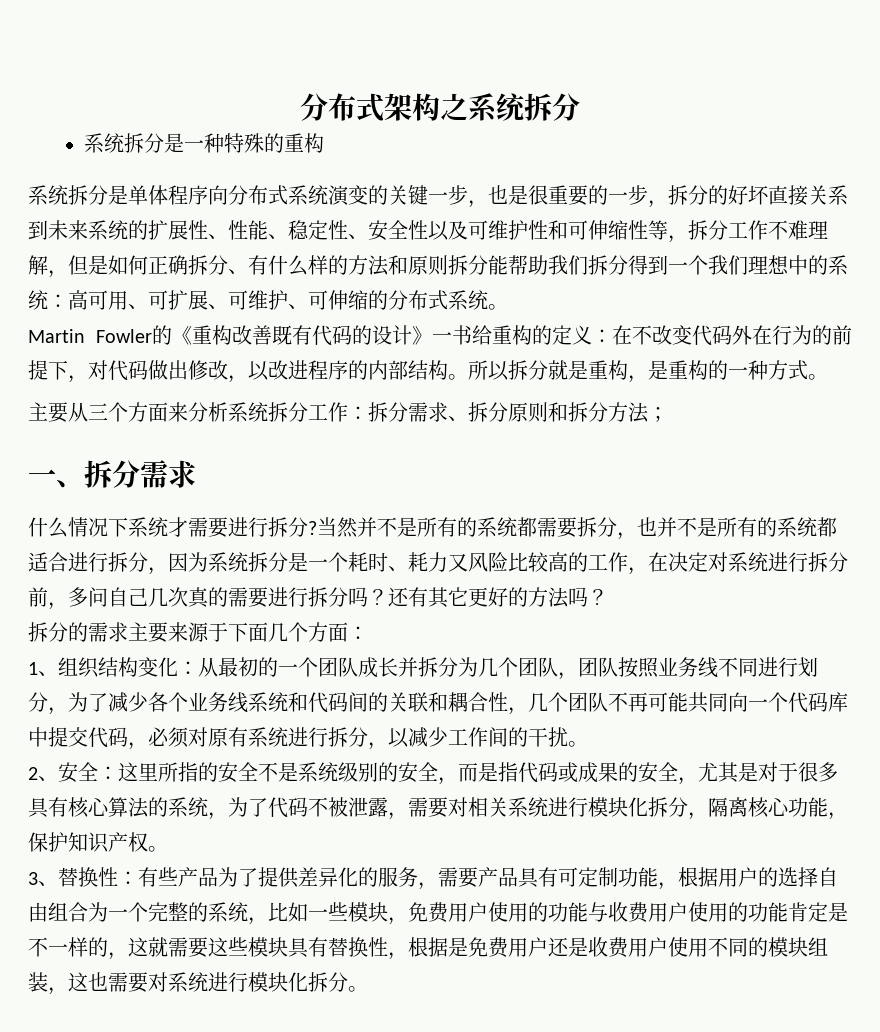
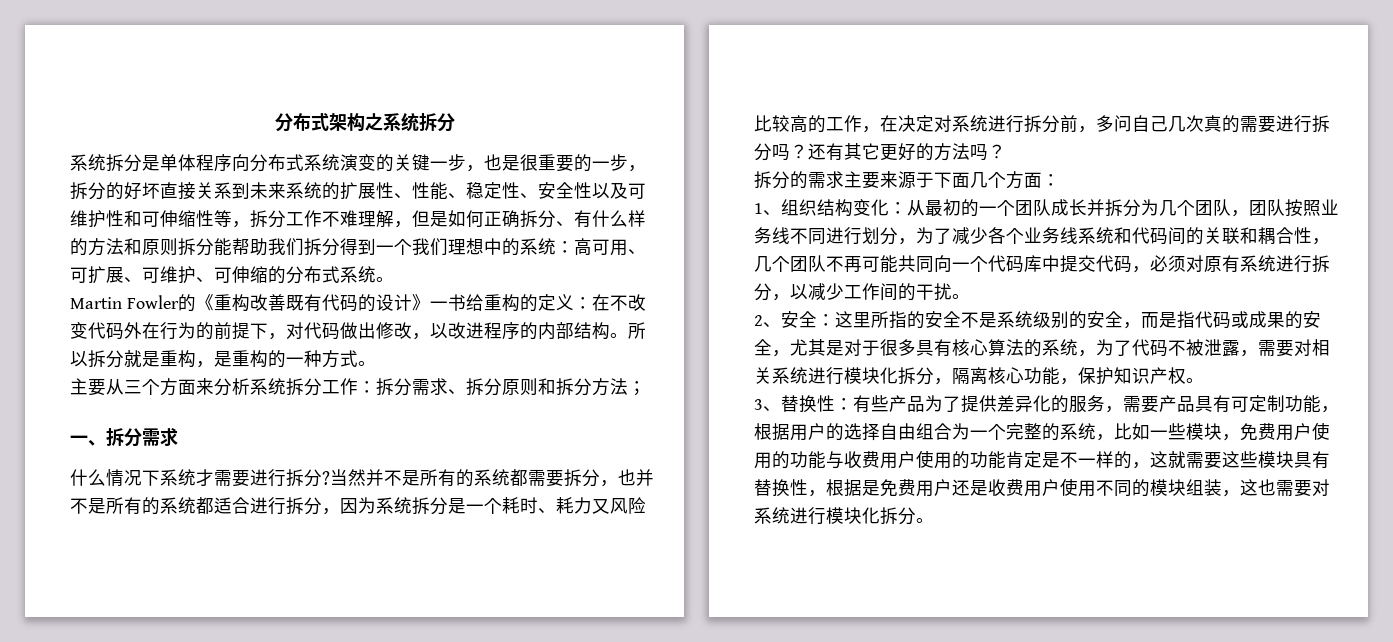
[83,133,324,153] // 系统拆分是一种特殊的重构 -> (455, 122) none

